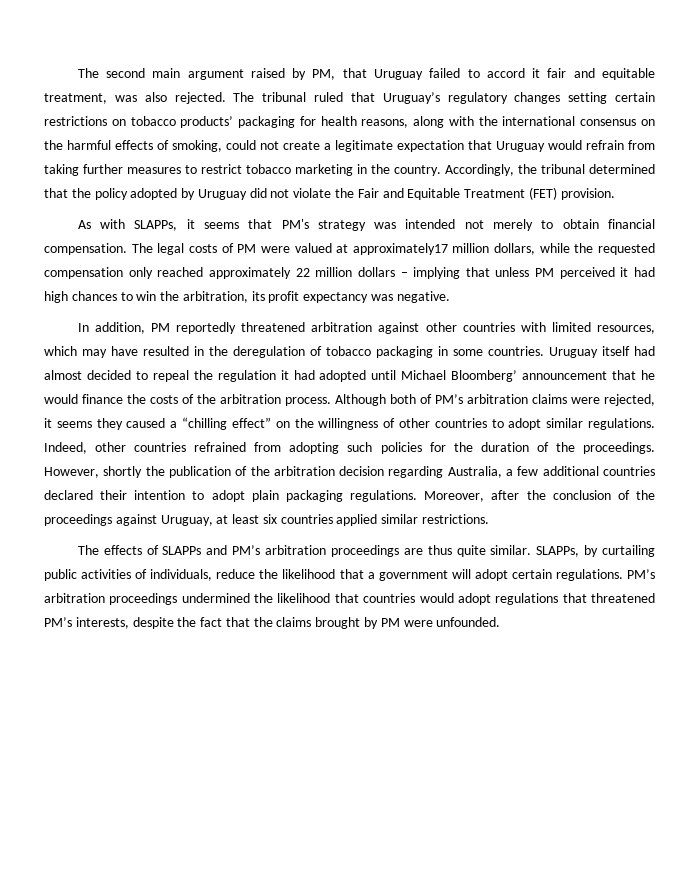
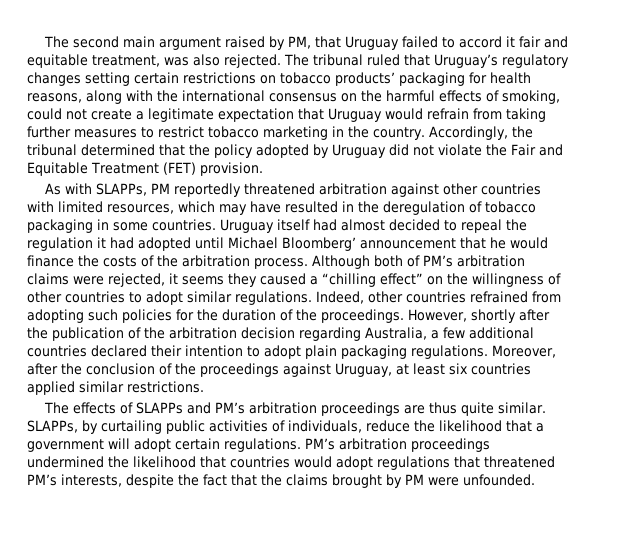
[186,219,656,231] [44,243,655,255] [44,267,655,279] [44,291,450,303] [77,322,145,334] it seems that PM's strategy was intended not merely to obtain financial compensation. The legal costs of PM were valued at approximately17 million dollars, while the requested compensation only reached approximately 22 million dollars – implying that unless PM perceived it had high chances to win the arbitration, its profit expectancy was negative. // In addition, -> (147, 189) none
(143, 472) none -> [519,309,550,321] after

